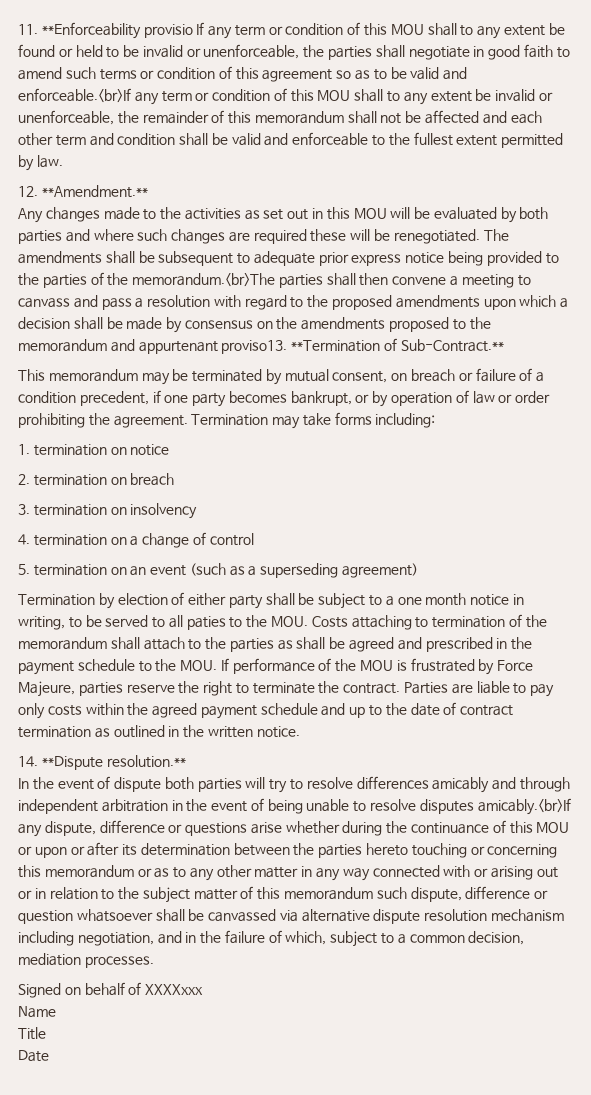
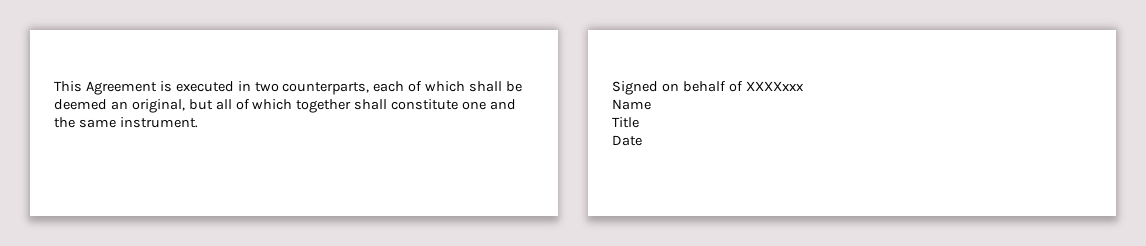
[18,22,565,39] [18,44,570,60] [18,66,468,82] [18,88,553,105] [18,110,542,125] [18,132,564,148] [18,155,63,171] [18,185,148,198] [18,207,549,223] [18,229,509,244] [18,251,559,266] [18,272,531,288] [18,295,569,310] [18,317,491,333] [18,338,504,354] [18,368,545,385] [18,390,551,407] [18,412,436,429] [18,444,170,456] [18,473,175,486] [18,503,198,519] [18,532,254,548] [18,563,419,578] [18,592,524,609] [18,614,547,630] [18,637,533,652] [18,658,534,675] [18,681,555,697] [18,702,514,719] [18,725,300,738] [18,755,186,770] [18,776,570,793] [18,798,571,815] [18,820,570,837] [18,842,558,858] [18,865,558,881] [18,886,549,903] [18,909,565,924] [18,930,525,947] [18,953,154,968] 11. **Enforceability provisio If any term or condition of this MOU shall to any extent be found or held to be invalid or unenforceable, the parties shall negotiate in good faith to amend such terms or condition of this agreement so as to be valid and enforceable.<br>If any term or condition of this MOU shall to any extent be invalid or unenforceable, the remainder of this memorandum shall not be affected and each other term and condition shall be valid and enforceable to the fullest extent permitted by law. // 12. **Amendment.** // Any changes made to the activities as set out in this MOU will be evaluated by both parties and where such changes are required these will be renegotiated. The amendments shall be subsequent to adequate prior express notice being provided to the parties of the memorandum.<br>The parties shall then convene a meeting to canvass and pass a resolution with regard to the proposed amendments upon which a decision shall be made by consensus on the amendments proposed to the memorandum and appurtenant proviso13. **Termination of Sub-Contract.** // This memorandum may be terminated by mutual consent, on breach or failure of a condition precedent, if one party becomes bankrupt, or by operation of law or order prohibiting the agreement. Termination may take forms including: // 1. termination on notice // 2. termination on breach // 3. termination on insolvency // 4. termination on a change of control // 5. termination on an event (such as a superseding agreement) // Termination by election of either party shall be subject to a one month notice in writing, to be served to all paties to the MOU. Costs attaching to termination of the memorandum shall attach to the parties as shall be agreed and prescribed in the payment schedule to the MOU. If performance of the MOU is frustrated by Force Majeure, parties reserve the right to terminate the contract. Parties are liable to pay only costs within the agreed payment schedule and up to the date of contract termination as outlined in the written notice. // 14. **Dispute resolution.** // In the event of dispute both parties will try to resolve differences amicably and through independent arbitration in the event of being unable to resolve disputes amicably.<br>If any dispute, difference or questions arise whether during the continuance of this MOU or upon or after its determination between the parties hereto touching or concerning this memorandum or as to any other matter in any way connected with or arising out or in relation to the subject matter of this memorandum such dispute, difference or question whatsoever shall be canvassed via alternative dispute resolution mechanism including negotiation, and in the failure of which, subject to a common decision, mediation processes. -> [54,81,523,95] [54,99,517,113] [54,117,198,128] This Agreement is executed in two counterparts, each of which shall be deemed an original, but all of which together shall constitute one and the same instrument.

